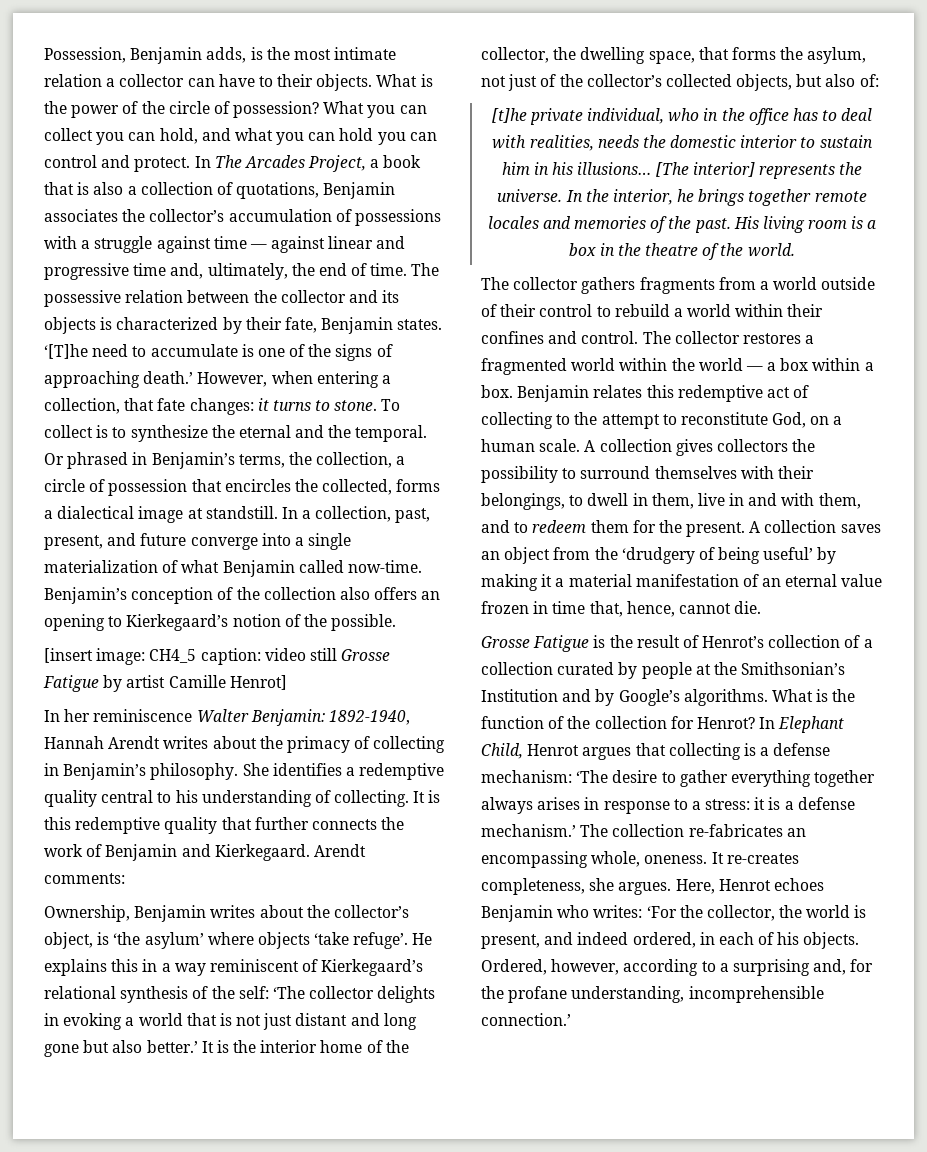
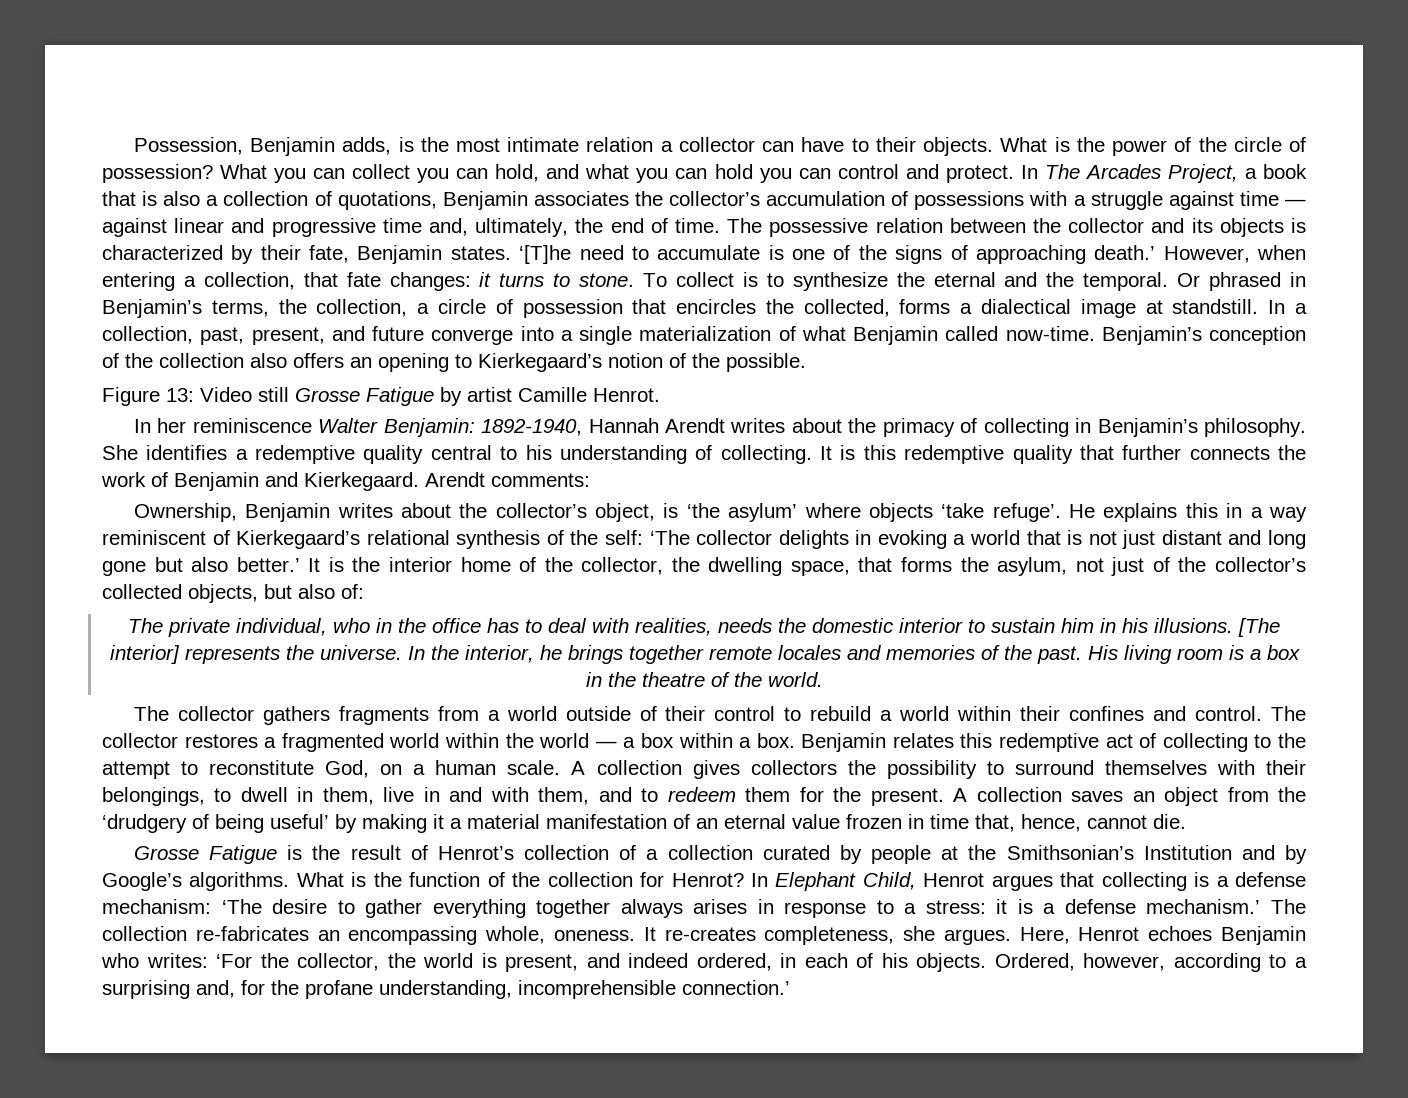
[44,648,306,665] [insert image: CH4_5 caption: video -> [102,387,252,406] Figure 13: Video
[229,675,287,690] Henrot] -> [593,388,660,402] Henrot.
[491,108,527,123] [t]he -> [128,618,163,633] The
[577,162,652,175] illusions… -> [1154,618,1233,633] illusions.

